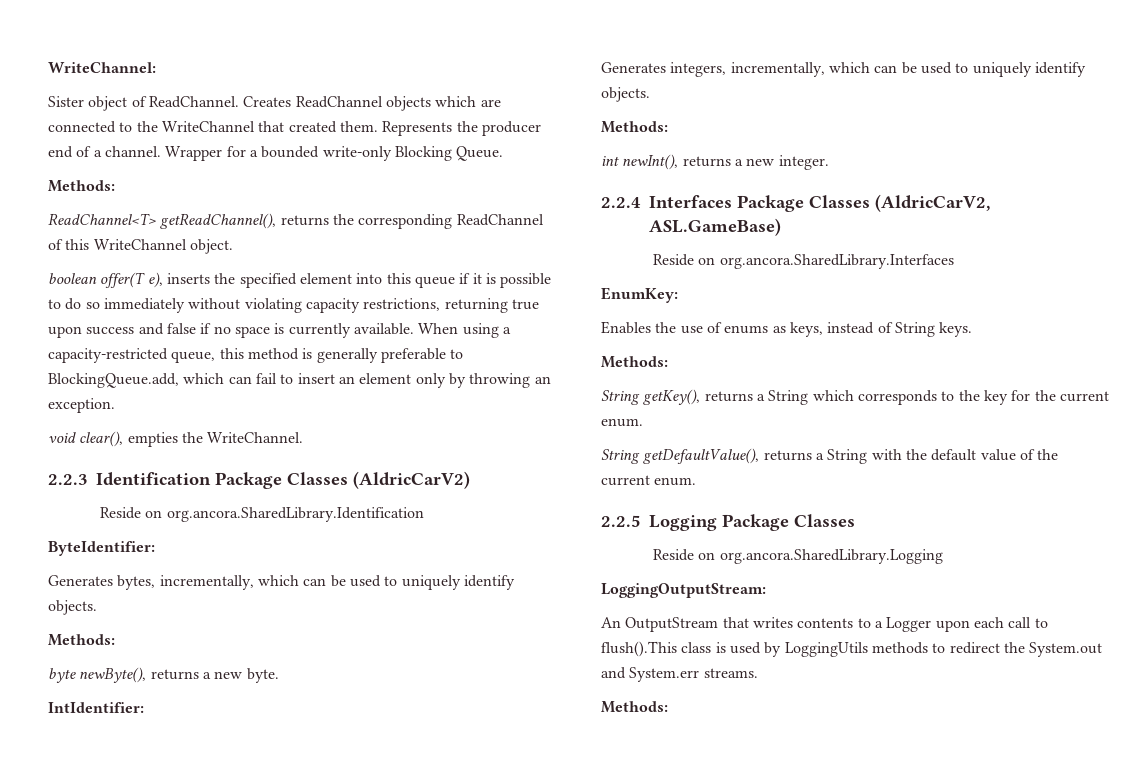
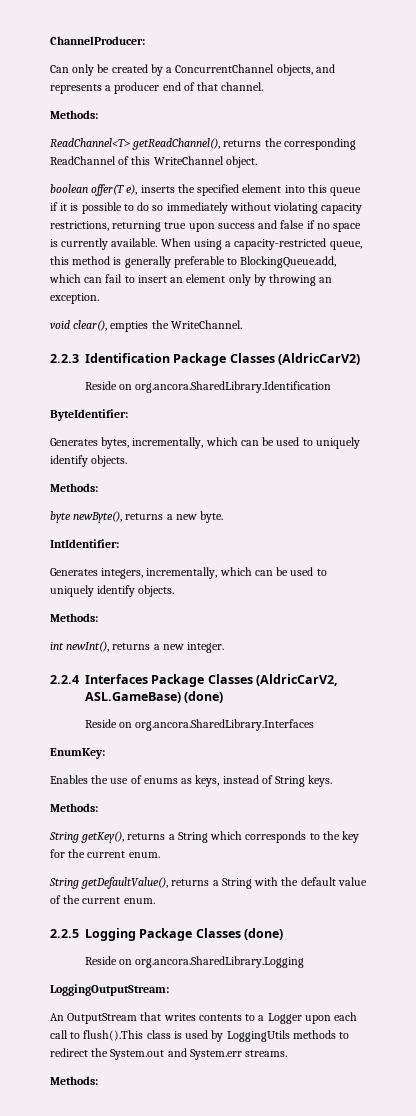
[48,62,156,73] [48,96,501,111] [48,121,478,136] WriteChannel: // Sister object of ReadChannel. Creates ReadChannel objects which are connected to the WriteChannel that created them. Represents the -> [50,36,145,45] [50,64,335,76] [50,84,112,94] ChannelProducer: // Can only be created by a ConcurrentChannel objects, and represents a
[93,150,102,157] a -> [197,82,219,91] that
[165,146,504,161] Wrapper for a bounded write-only Blocking Queue. -> (264, 86) none
(781, 227) none -> [184,691,224,703] (done)
(855, 520) none -> [244,928,284,940] (done)

